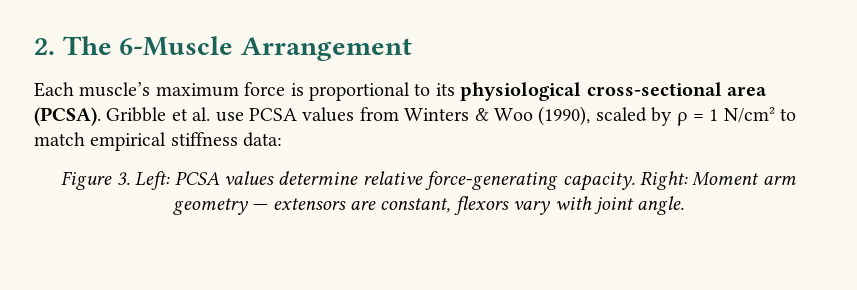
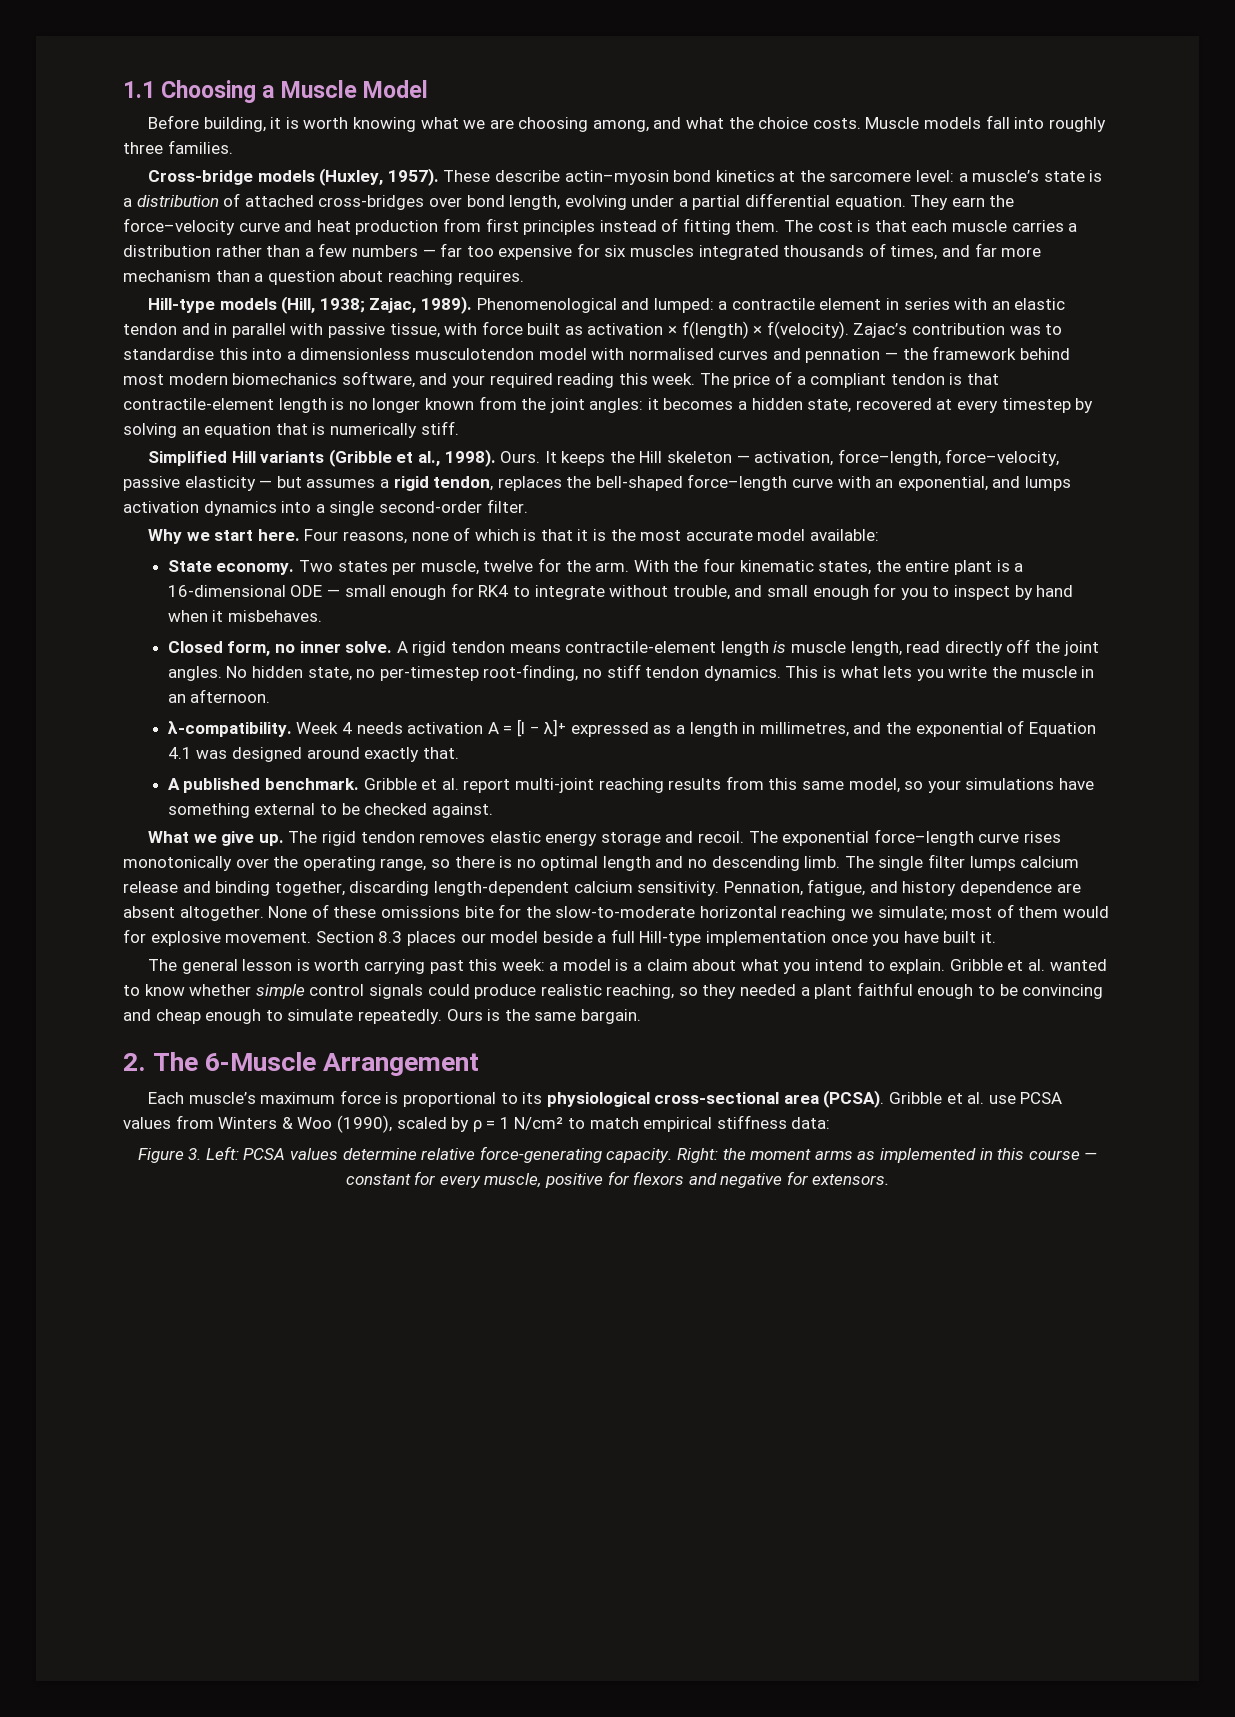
(34, 46) none -> [123,80,428,103] [147,115,1106,132] [123,140,233,154] [147,168,1103,186] [123,193,1015,210] [123,218,1078,235] [123,243,1042,260] [123,270,524,285] [147,296,1066,314] [123,321,1063,339] [123,346,1070,363] [123,371,1000,388] [123,396,1094,413] [123,421,459,438] [147,449,1060,467] [123,474,1072,491] [123,499,528,516] [147,527,879,544] [167,558,1024,575] [167,583,1074,600] [167,610,323,622] [167,639,1099,656] [167,664,1095,681] [167,689,271,703] [167,719,1096,737] [167,747,459,762] [167,776,1094,793] [167,803,493,818] [147,829,1061,846] [123,854,1080,871] [123,879,1081,896] [123,904,1110,921] [123,929,997,946] [147,959,1107,974] [123,982,1104,999] [123,1009,641,1024] 1.1 Choosing a Muscle Model // Before building, it is worth knowing what we are choosing among, and what the choice costs. Muscle models fall into roughly three families. // Cross-bridge models (Huxley, 1957). These describe actin–myosin bond kinetics at the sarcomere level: a muscle’s state is a distribution of attached cross-bridges over bond length, evolving under a partial differential equation. They earn the force–velocity curve and heat production from first principles instead of fitting them. The cost is that each muscle carries a distribution rather than a few numbers — far too expensive for six muscles integrated thousands of times, and far more mechanism than a question about reaching requires. // Hill-type models (Hill, 1938; Zajac, 1989). Phenomenological and lumped: a contractile element in series with an elastic tendon and in parallel with passive tissue, with force built as activation × f(length) × f(velocity). Zajac’s contribution was to standardise this into a dimensionless musculotendon model with normalised curves and pennation — the framework behind most modern biomechanics software, and your required reading this week. The price of a compliant tendon is that contractile-element length is no longer known from the joint angles: it becomes a hidden state, recovered at every timestep by solving an equation that is numerically stiff. // Simplified Hill variants (Gribble et al., 1998). Ours. It keeps the Hill skeleton — activation, force–length, force–velocity, passive elasticity — but assumes a rigid tendon, replaces the bell-shaped force–length curve with an exponential, and lumps activation dynamics into a single second-order filter. // Why we start here. Four reasons, none of which is that it is the most accurate model available: // State economy. Two states per muscle, twelve for the arm. With the four kinematic states, the entire plant is a 16-dimensional ODE — small enough for RK4 to integrate without trouble, and small enough for you to inspect by hand when it misbehaves. // Closed form, no inner solve. A rigid tendon means contractile-element length is muscle length, read directly off the joint angles. No hidden state, no per-timestep root-finding, no stiff tendon dynamics. This is what lets you write the muscle in an afternoon. // λ-compatibility. Week 4 needs activation A = [l − λ]⁺ expressed as a length in millimetres, and the exponential of Equation 4.1 was designed around exactly that. // A published benchmark. Gribble et al. report multi-joint reaching results from this same model, so your simulations have something external to be checked against. // What we give up. The rigid tendon removes elastic energy storage and recoil. The exponential force–length curve rises monotonically over the operating range, so there is no optimal length and no descending limb. The single filter lumps calcium release and binding together, discarding length-dependent calcium sensitivity. Pennation, fatigue, and history dependence are absent altogether. None of these omissions bite for the slow-to-moderate horizontal reaching we simulate; most of them would for explosive movement. Section 8.3 places our model beside a full Hill-type implementation once you have built it. // The general lesson is worth carrying past this week: a model is a claim about what you intend to explain. Gribble et al. wanted to know whether simple control signals could produce realistic reaching, so they needed a plant faithful enough to be convincing and cheap enough to simulate repeatedly. Ours is the same bargain. //
[692,172,796,186] [172,196,685,215] Moment arm geometry — extensors are constant, flexors vary with joint angle. -> [722,1148,1098,1163] [345,1171,890,1188] the moment arms as implemented in this course — constant for every muscle, positive for flexors and negative for extensors.

